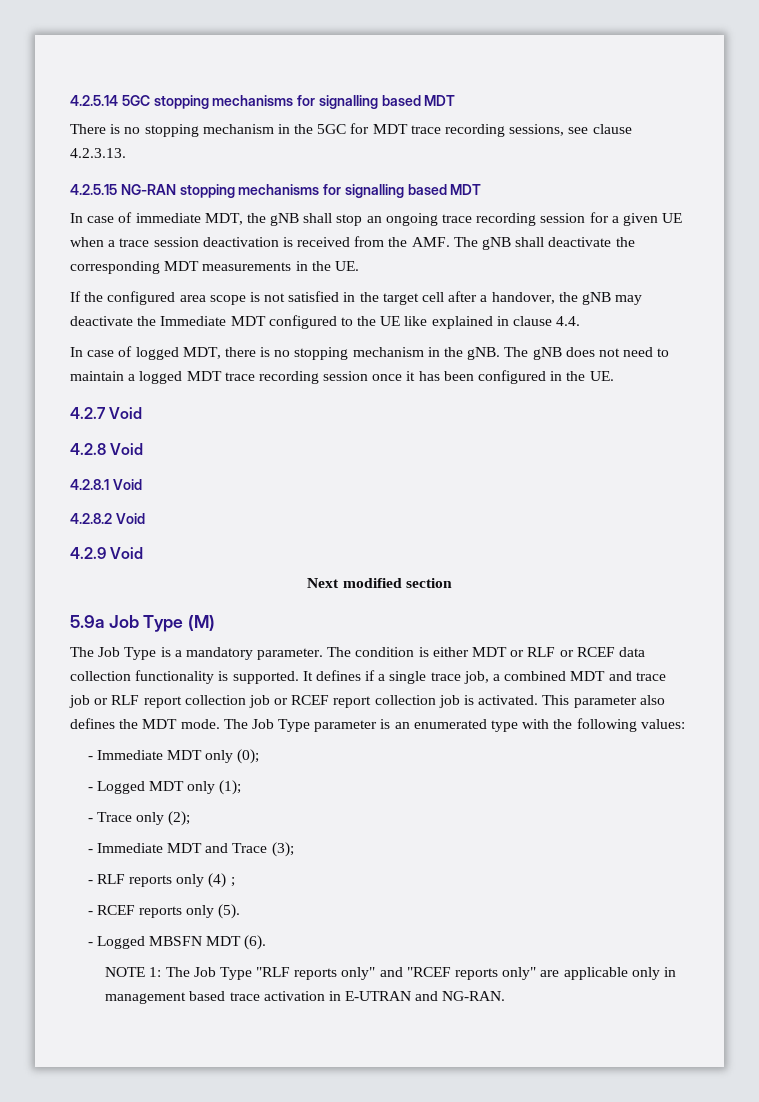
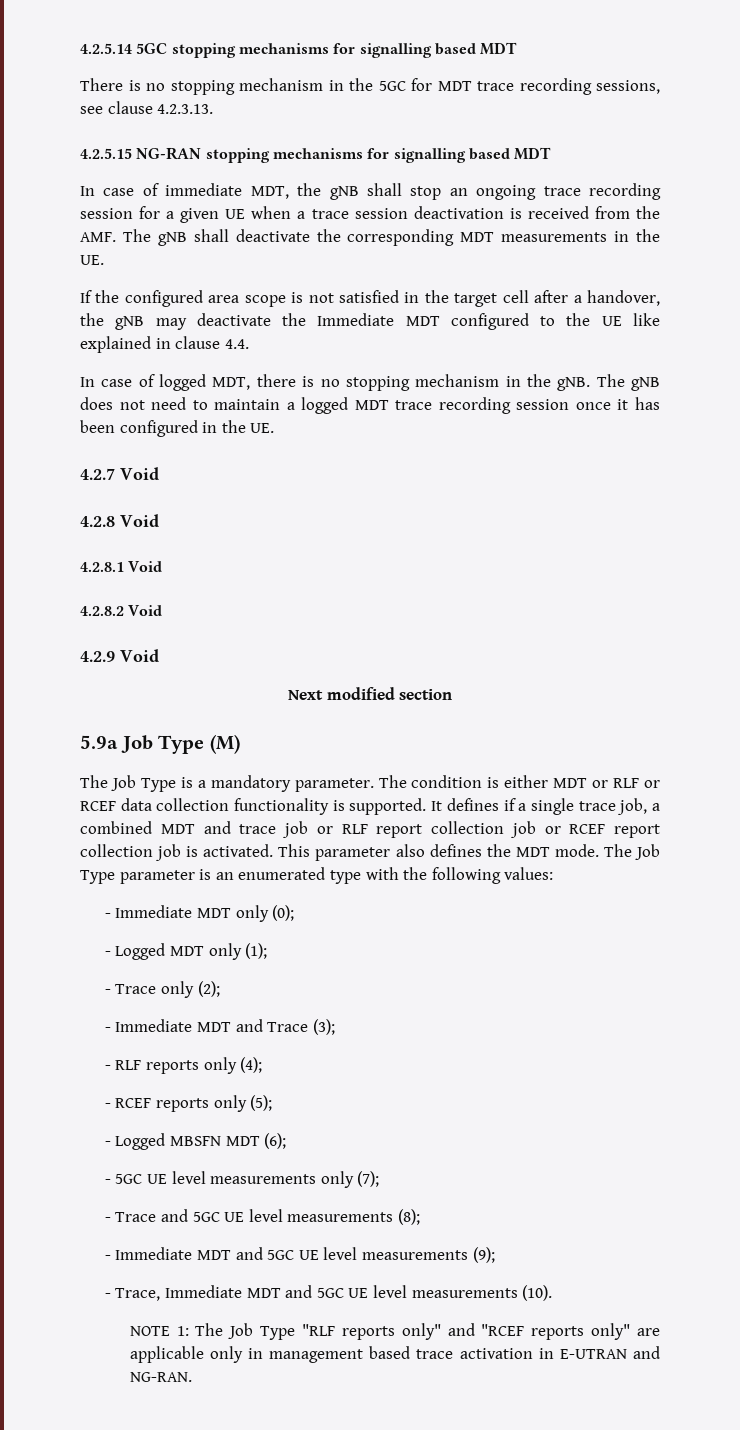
[208,873,235,888] (4) ; -> [240,1057,263,1073] (4);
[218,904,241,919] (5). -> [250,1095,273,1111] (5);
[244,935,267,950] (6). -> [264,1133,287,1149] [104,1171,380,1188] [104,1209,420,1225] [104,1247,495,1263] [104,1285,553,1301] (6); // - 5GC UE level measurements only (7); // - Trace and 5GC UE level measurements (8); // - Immediate MDT and 5GC UE level measurements (9); // - Trace, Immediate MDT and 5GC UE level measurements (10).

